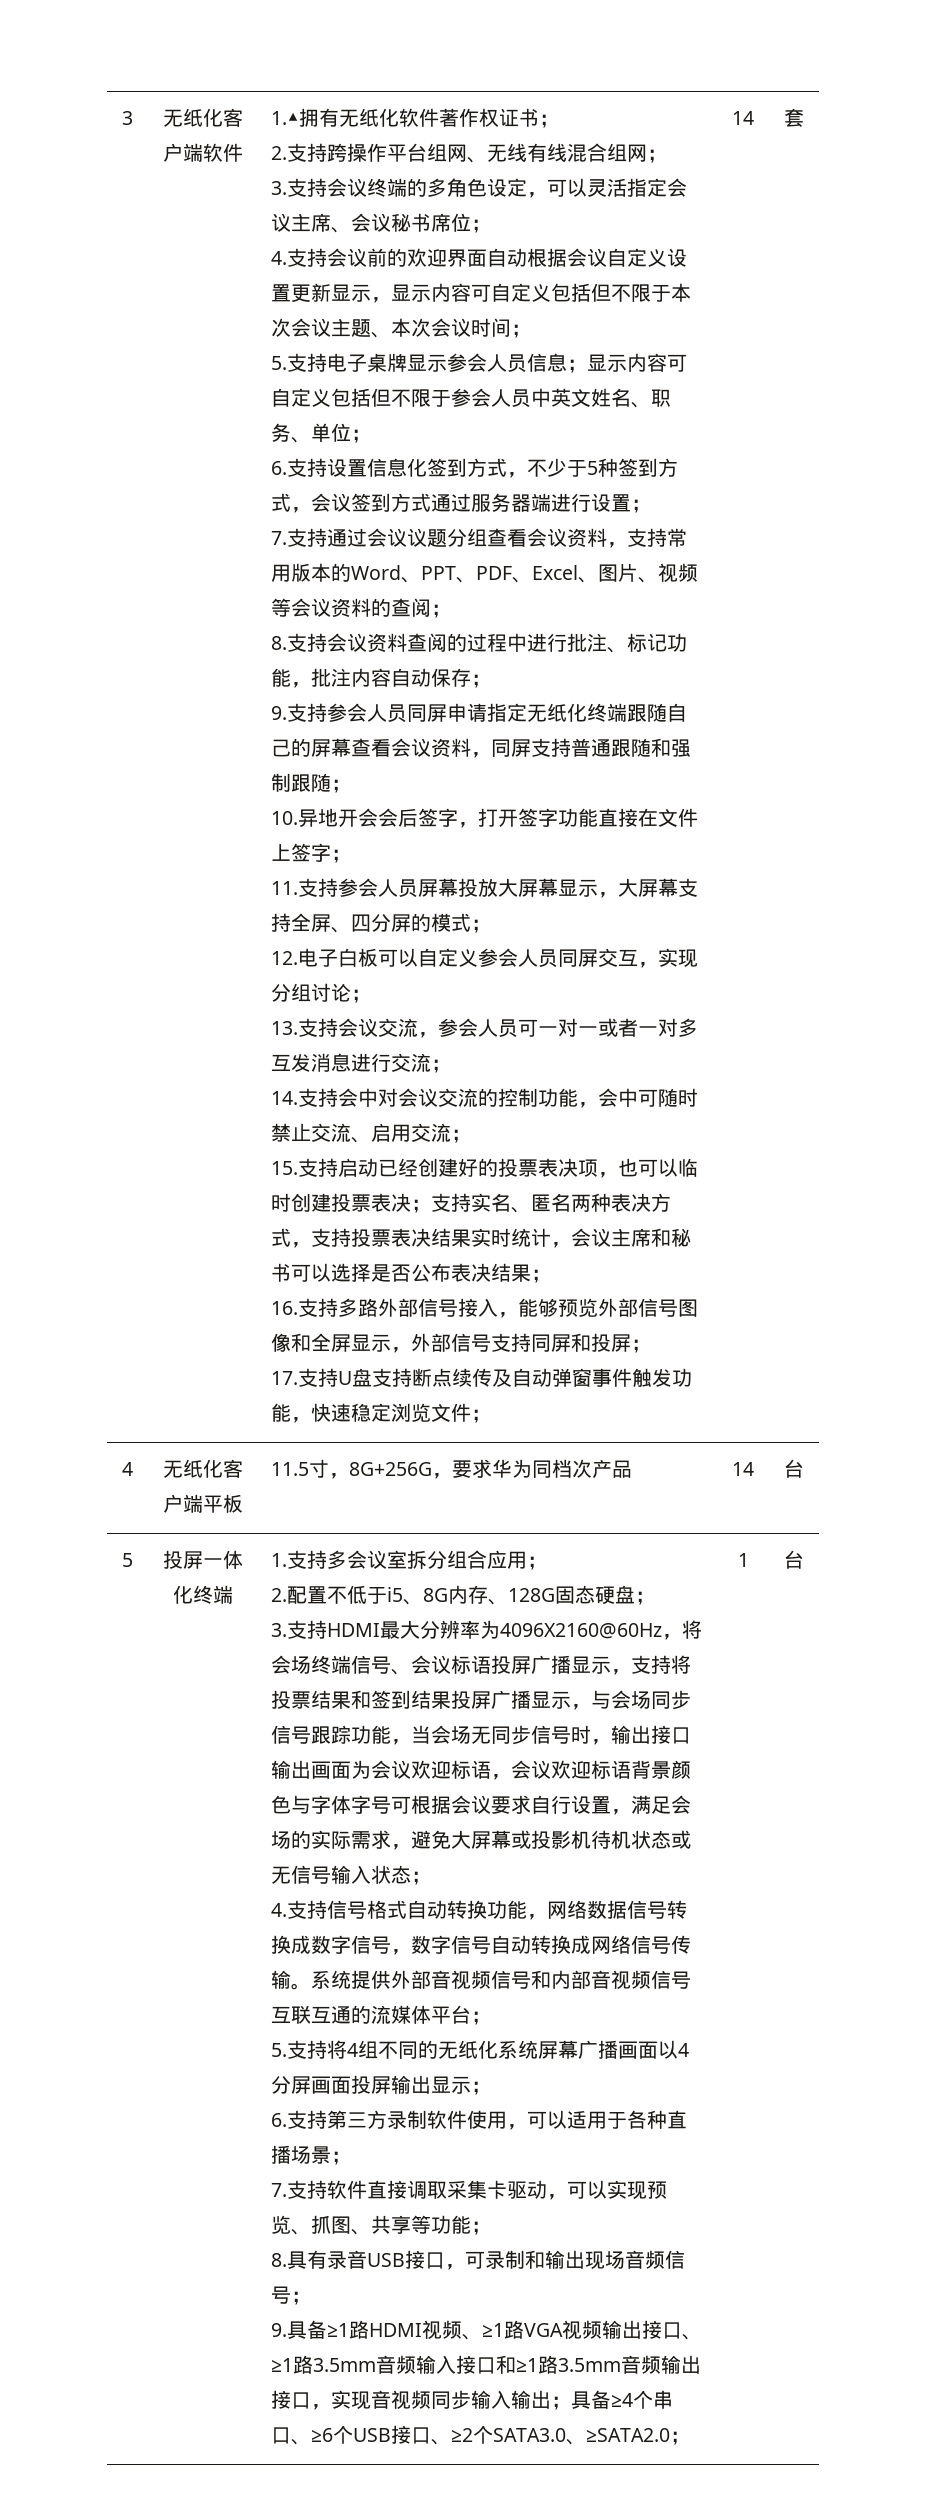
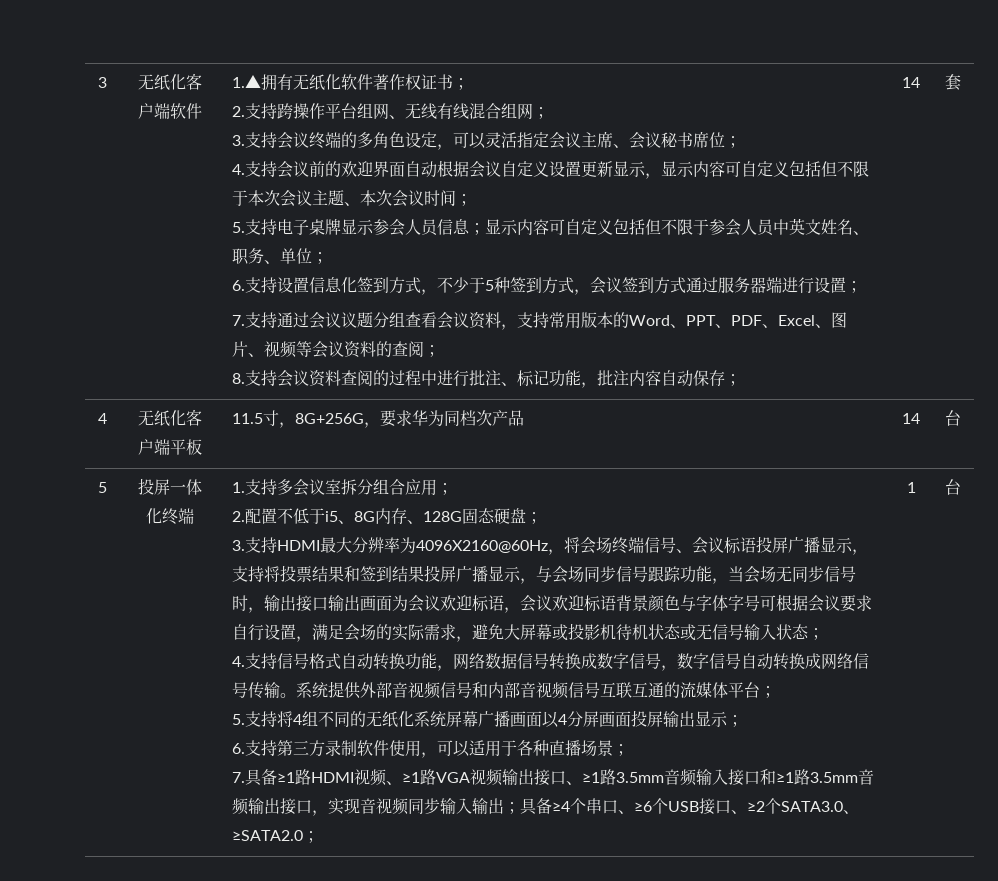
[271,703,688,723] [271,738,692,758] [271,773,352,793] [271,808,699,828] [271,843,352,863] [271,878,699,898] [271,913,492,933] [271,948,699,968] [271,983,372,1003] [271,1018,699,1038] [271,1053,452,1073] [271,1088,699,1108] [271,1123,472,1143] [271,1158,699,1178] [271,1193,672,1213] [271,1228,692,1248] [271,1263,552,1283] [271,1298,699,1318] [271,1333,652,1353] [271,1368,693,1387] [271,1403,492,1423] // 9.支持参会人员同屏申请指定无纸化终端跟随自己的屏幕查看会议资料，同屏支持普通跟随和强制跟随； // 10.异地开会会后签字，打开签字功能直接在文件上签字； // 11.支持参会人员屏幕投放大屏幕显示，大屏幕支持全屏、四分屏的模式； // 12.电子白板可以自定义参会人员同屏交互，实现分组讨论； // 13.支持会议交流，参会人员可一对一或者一对多互发消息进行交流； // 14.支持会中对会议交流的控制功能，会中可随时禁止交流、启用交流； // 15.支持启动已经创建好的投票表决项，也可以临时创建投票表决；支持实名、匿名两种表决方式，支持投票表决结果实时统计，会议主席和秘书可以选择是否公布表决结果； // 16.支持多路外部信号接入，能够预览外部信号图像和全屏显示，外部信号支持同屏和投屏； // 17.支持U盘支持断点续传及自动弹窗事件触发功能，快速稳定浏览文件； -> (742, 380) none
[287,2180,668,2200] [271,2215,492,2235] [271,2250,686,2270] [271,2286,312,2305] [271,2323,288,2337] 支持软件直接调取采集卡驱动，可以实现预览、抓图、共享等功能； // 8.具有录音USB接口，可录制和输出现场音频信号； // 9. -> (246, 777) none

